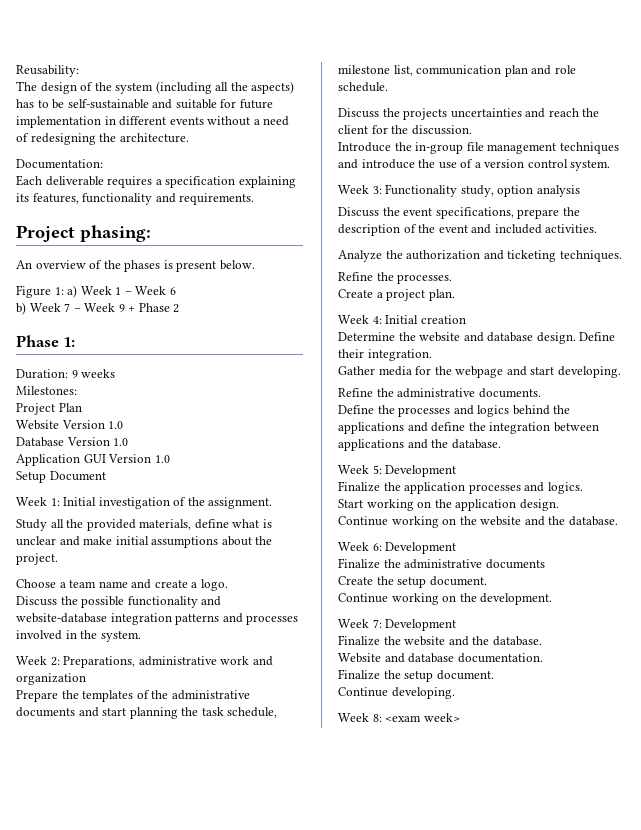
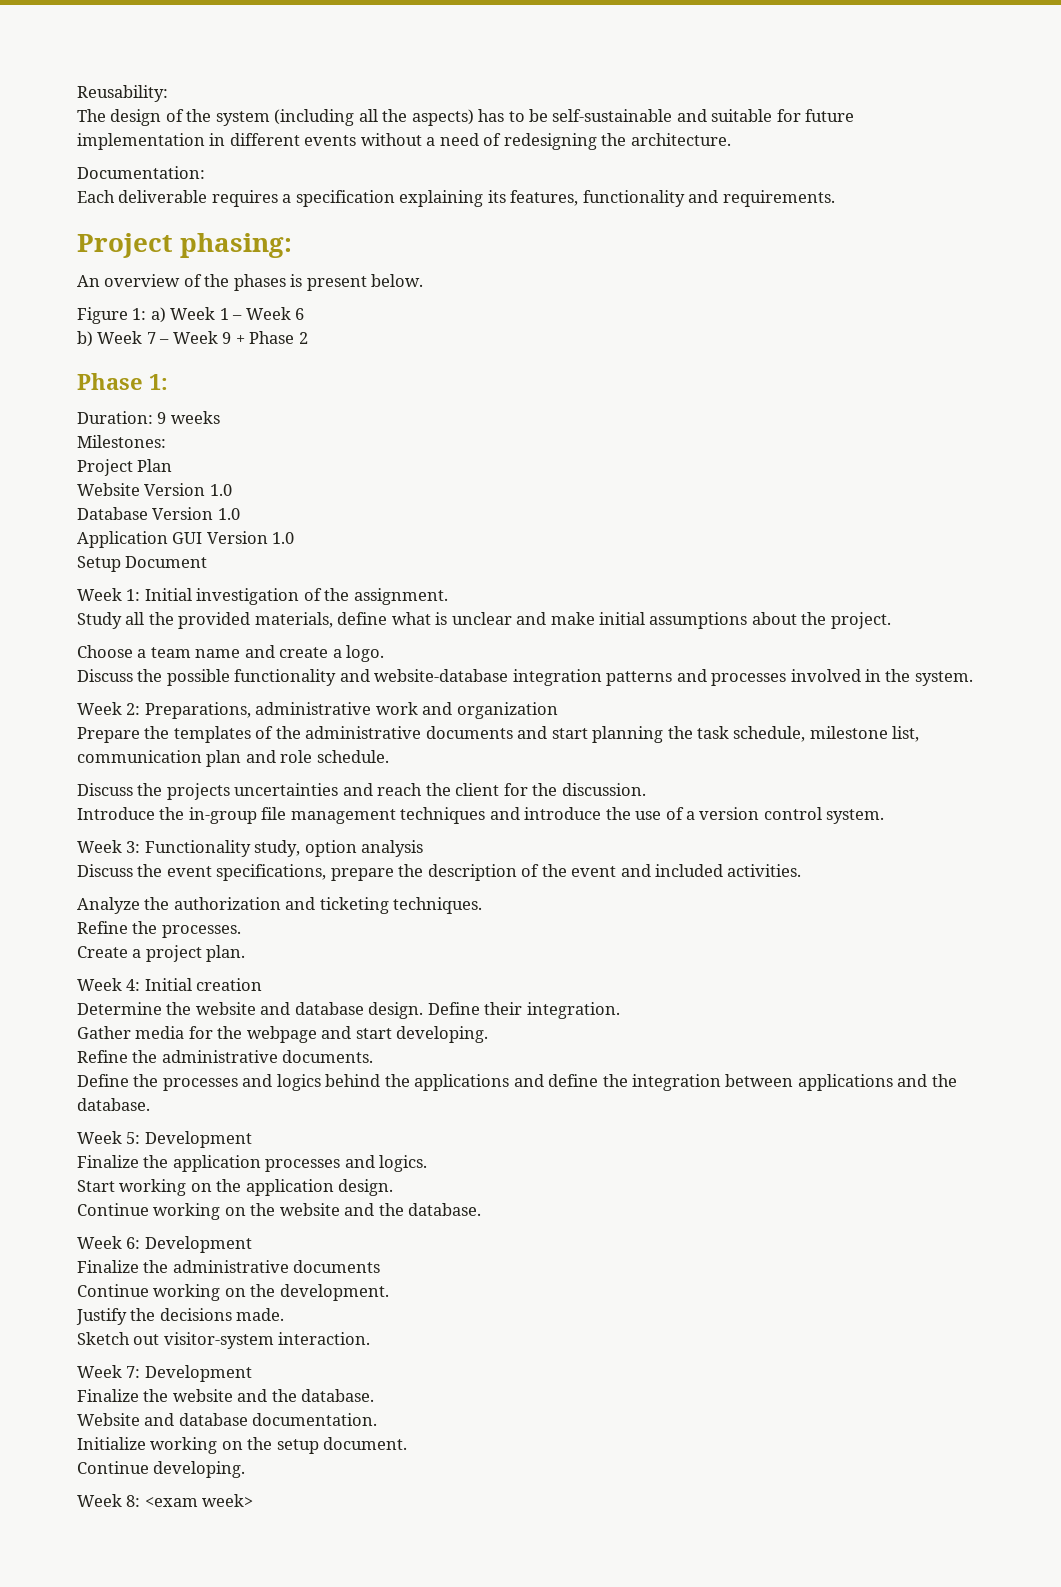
[338,576,487,588] // Create the setup document. -> (381, 1266) none
(553, 599) none -> [76,1308,285,1325] [77,1332,371,1349] // Justify the decisions made. // Sketch out visitor-system interaction.
[338,669,380,680] Finalize -> [77,1437,243,1454] Initialize working on

